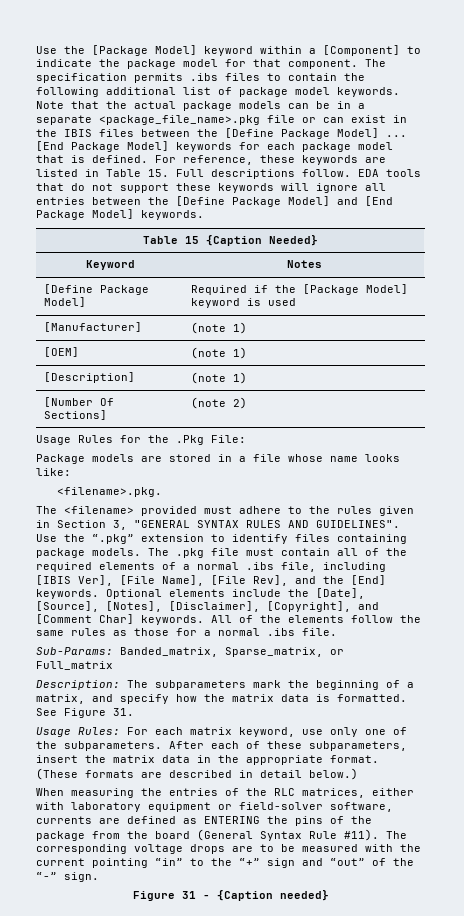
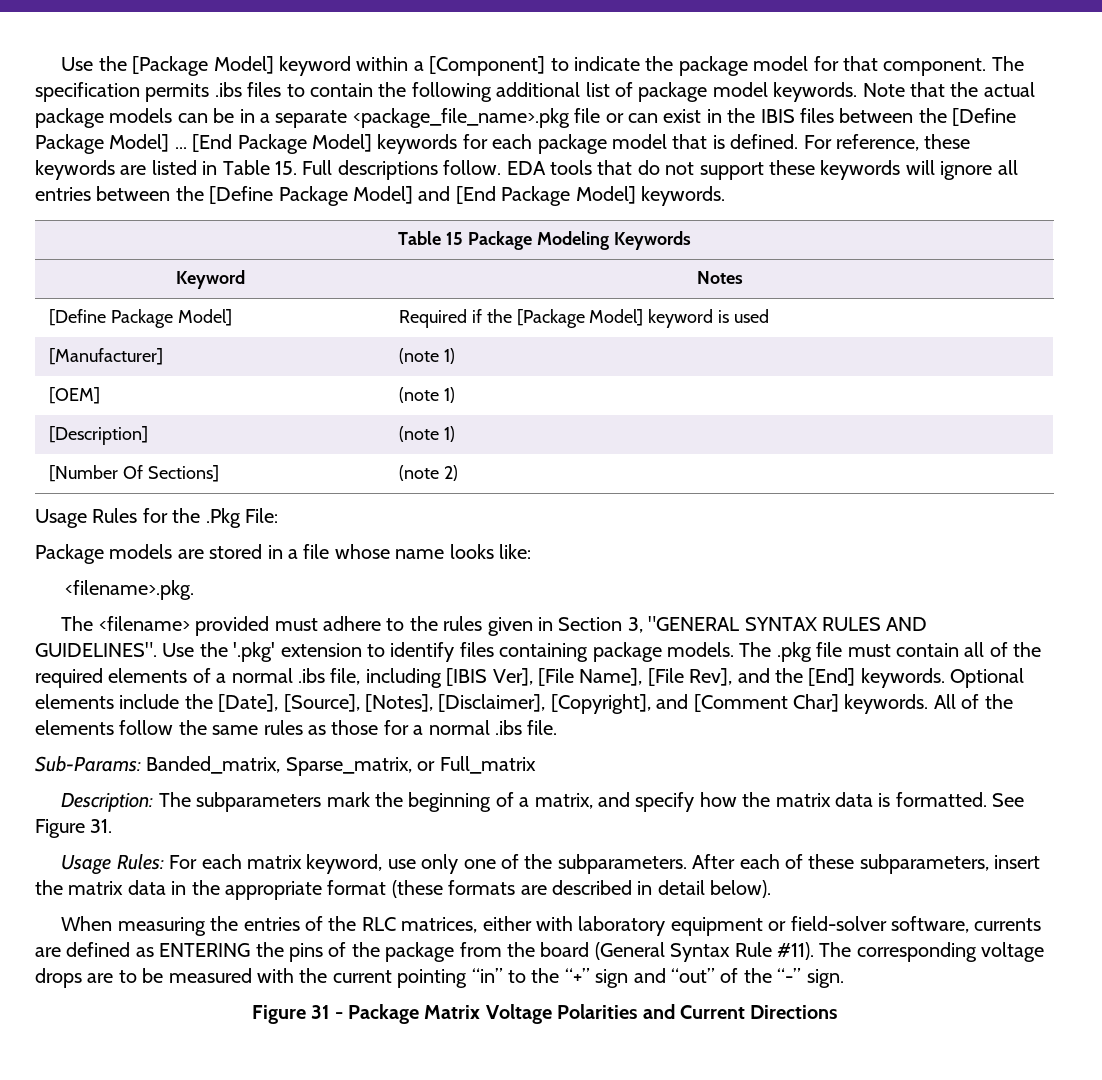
[206,235,318,246] {Caption Needed} -> [467,231,691,250] Package Modeling Keywords
[92,534,134,544] “.pkg” -> [233,642,276,662] '.pkg'
[330,755,379,763] [36,768,78,780] format. (These -> [327,880,443,898] format (these
[309,768,358,780] below.) -> [710,880,772,898] below).
[216,890,329,901] {Caption needed} -> [347,1004,838,1024] Package Matrix Voltage Polarities and Current Directions

